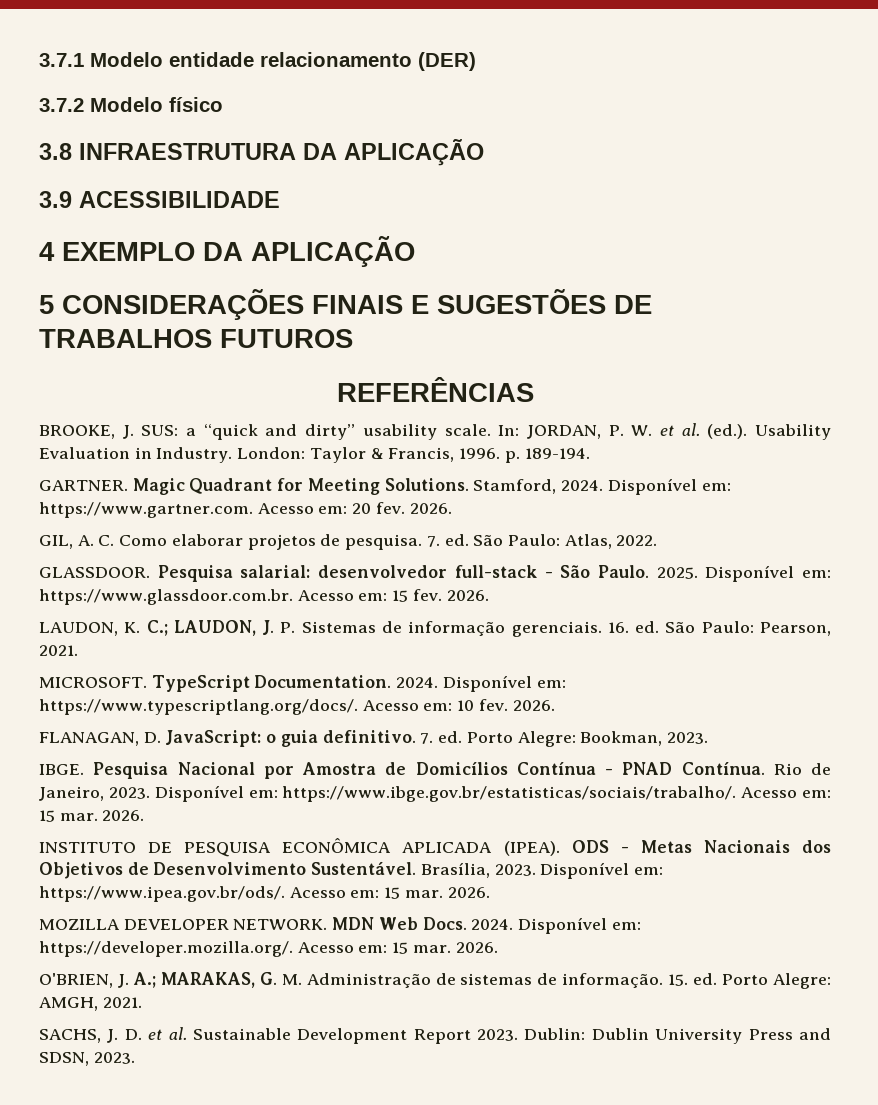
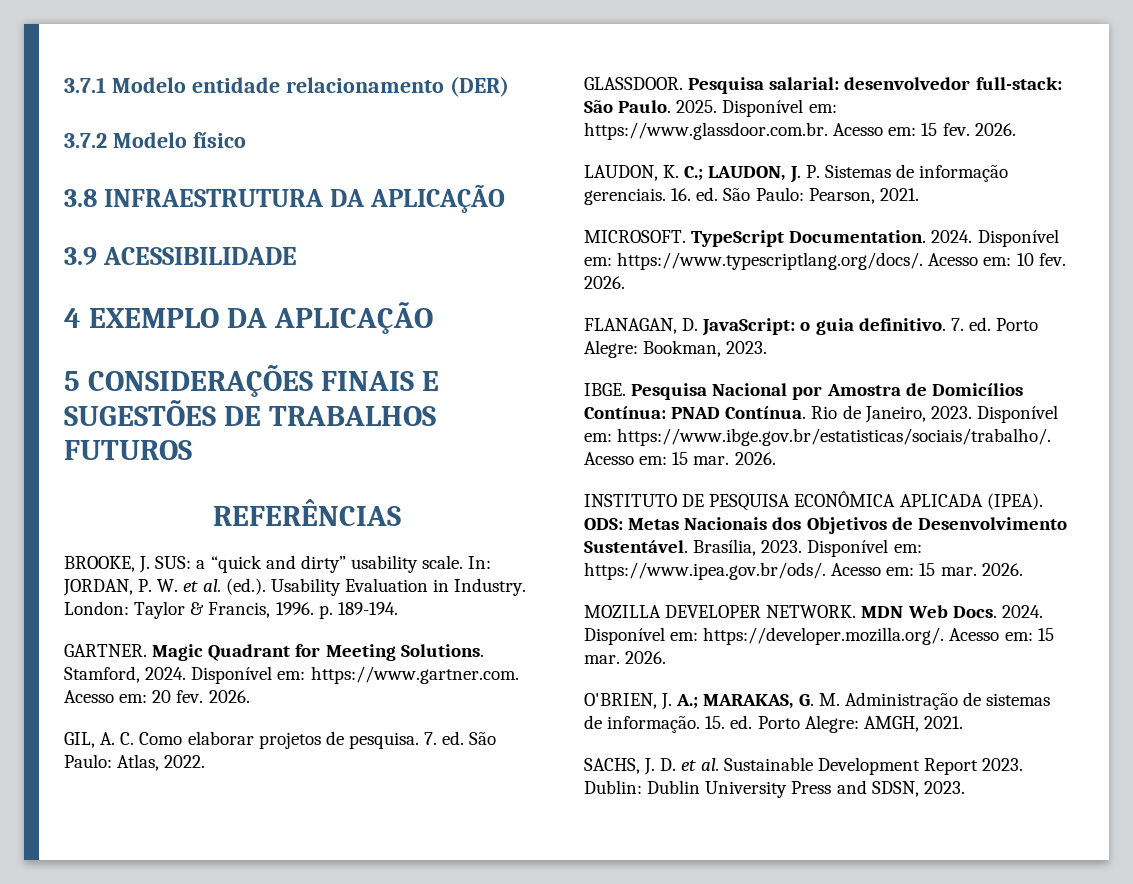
[454,565,553,578] full-stack - -> [975,77,1062,90] full-stack:
[516,762,613,775] Contínua - -> [584,406,666,419] Contínua:
[571,840,629,853] ODS - -> [584,518,623,530] ODS:

